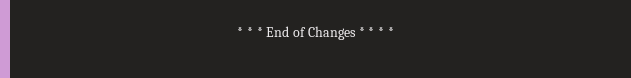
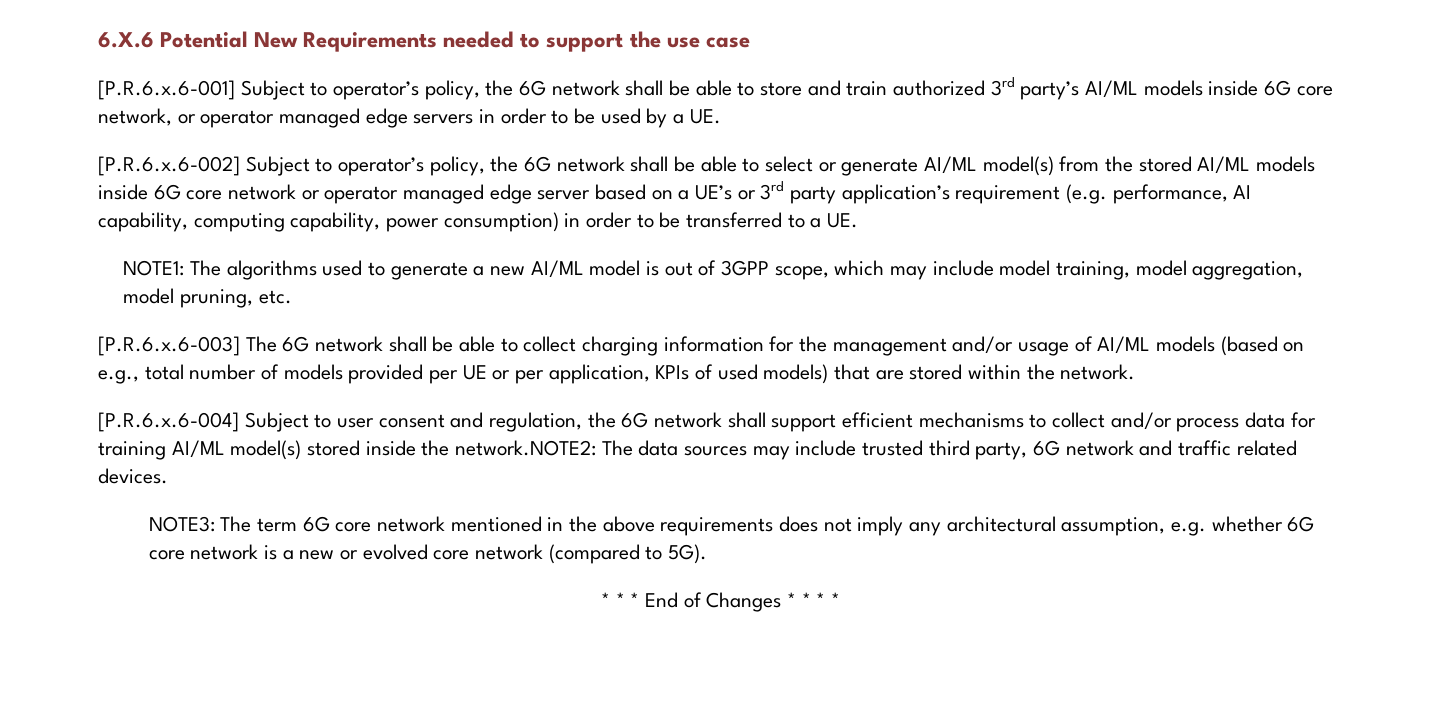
(236, 32) none -> [98,31,750,52] [98,77,1333,100] [98,108,721,128] [98,156,1316,176] [98,181,1252,204] [98,212,859,232] [123,260,1304,280] [123,288,292,308] [98,336,1305,356] [98,364,1136,384] [98,412,1316,432] [98,440,1297,460] [98,468,168,484] [148,516,1315,536] [148,544,707,564] 6.X.6 Potential New Requirements needed to support the use case // [P.R.6.x.6-001] Subject to operator’s policy, the 6G network shall be able to store and train authorized 3rd party’s AI/ML models inside 6G core network, or operator managed edge servers in order to be used by a UE. // [P.R.6.x.6-002] Subject to operator’s policy, the 6G network shall be able to select or generate AI/ML model(s) from the stored AI/ML models inside 6G core network or operator managed edge server based on a UE’s or 3rd party application’s requirement (e.g. performance, AI capability, computing capability, power consumption) in order to be transferred to a UE. // NOTE1: The algorithms used to generate a new AI/ML model is out of 3GPP scope, which may include model training, model aggregation, model pruning, etc. // [P.R.6.x.6-003] The 6G network shall be able to collect charging information for the management and/or usage of AI/ML models (based on e.g., total number of models provided per UE or per application, KPIs of used models) that are stored within the network. // [P.R.6.x.6-004] Subject to user consent and regulation, the 6G network shall support efficient mechanisms to collect and/or process data for training AI/ML model(s) stored inside the network.NOTE2: The data sources may include trusted third party, 6G network and traffic related devices. // NOTE3: The term 6G core network mentioned in the above requirements does not imply any architectural assumption, e.g. whether 6G core network is a new or evolved core network (compared to 5G). //

